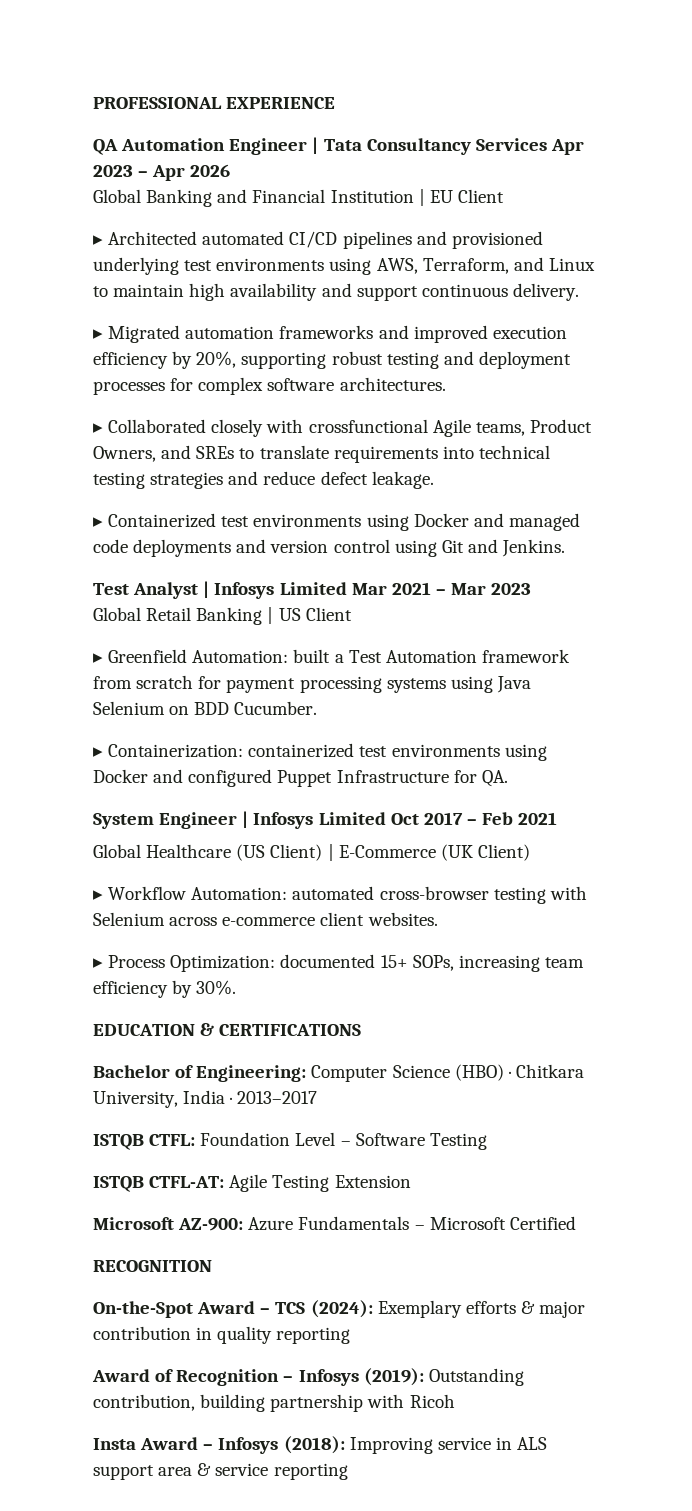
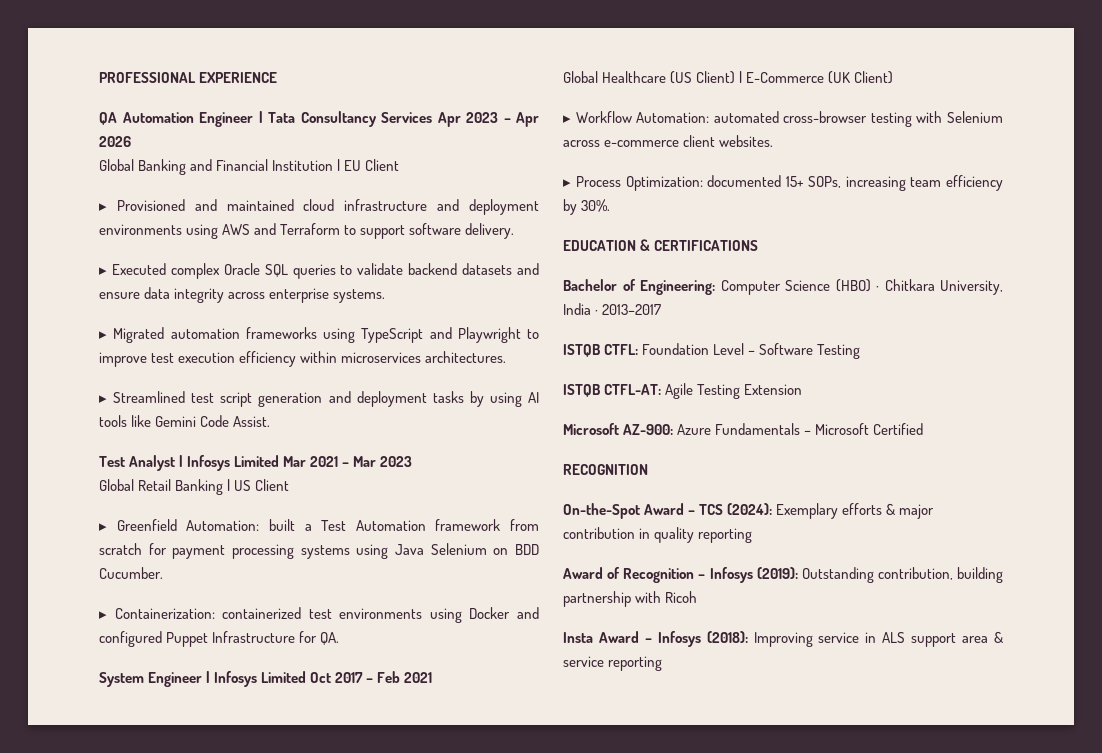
[108,231,543,249] [93,257,595,275] [93,283,579,301] [93,325,567,343] [93,351,571,369] [93,377,446,395] [93,419,592,437] [93,445,550,463] [93,471,434,489] [93,513,580,531] [93,539,566,557] Architected automated CI/CD pipelines and provisioned underlying test environments using AWS, Terraform, and Linux to maintain high availability and support continuous delivery. // ▸ Migrated automation frameworks and improved execution efficiency by 20%, supporting robust testing and deployment processes for complex software architectures. // ▸ Collaborated closely with crossfunctional Agile teams, Product Owners, and SREs to translate requirements into technical testing strategies and reduce defect leakage. // ▸ Containerized test environments using Docker and managed code deployments and version control using Git and Jenkins. -> [116,199,540,215] [99,223,515,239] [99,263,539,279] [99,287,386,303] [99,327,539,343] [99,351,507,367] [99,391,539,407] [99,415,271,427] Provisioned and maintained cloud infrastructure and deployment environments using AWS and Terraform to support software delivery. // ▸ Executed complex Oracle SQL queries to validate backend datasets and ensure data integrity across enterprise systems. // ▸ Migrated automation frameworks using TypeScript and Playwright to improve test execution efficiency within microservices architectures. // ▸ Streamlined test script generation and deployment tasks by using AI tools like Gemini Code Assist.

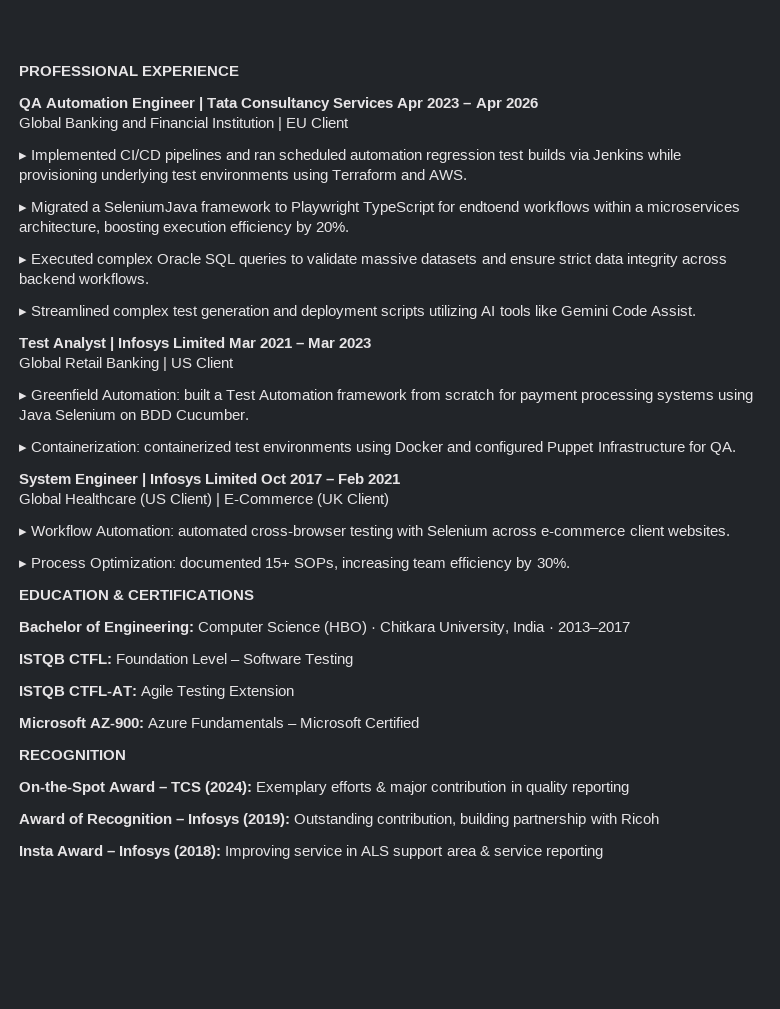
[116,199,540,215] [99,223,515,239] Provisioned and maintained cloud infrastructure and deployment environments using AWS and Terraform to support software delivery. -> [31,149,681,163] [19,169,468,183] [19,201,740,215] [19,221,350,235] Implemented CI/CD pipelines and ran scheduled automation regression test builds via Jenkins while provisioning underlying test environments using Terraform and AWS. // ▸ Migrated a SeleniumJava framework to Playwright TypeScript for endtoend workflows within a microservices architecture, boosting execution efficiency by 20%.
[408,263,458,275] backend -> [361,253,418,264] massive
(140, 295) none -> [558,253,592,264] strict
[269,288,386,303] [99,327,539,343] [99,351,507,367] enterprise systems. // ▸ Migrated automation frameworks using TypeScript and Playwright to improve test execution efficiency within microservices architectures. -> [19,273,150,284] backend workflows.
[191,392,253,407] test script -> [113,305,199,319] complex test
[432,391,522,407] tasks by using -> [381,305,478,319] scripts utilizing

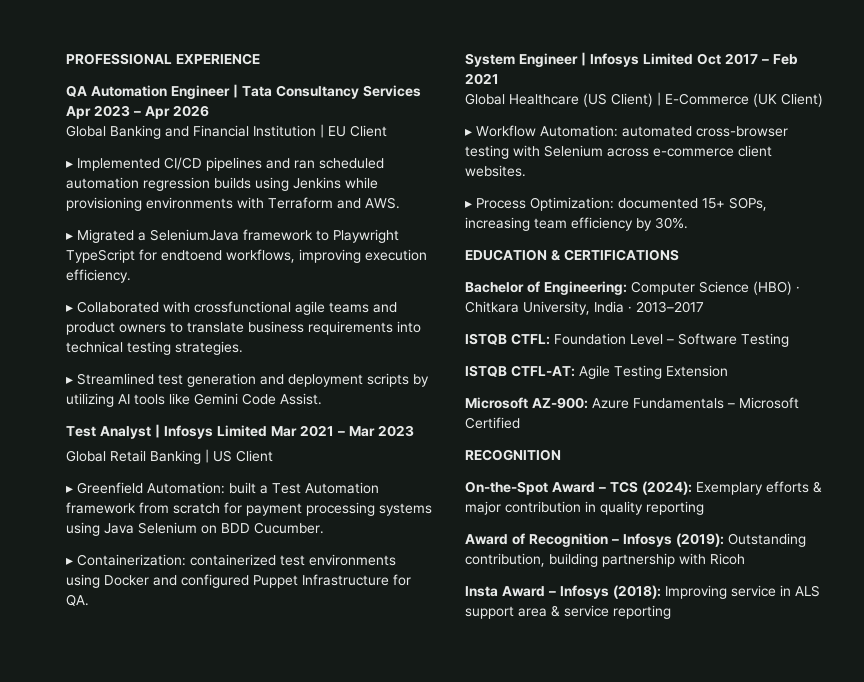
[499,149,681,160] [19,169,329,183] test builds via Jenkins while provisioning underlying test environments using -> [214,177,378,191] [66,197,264,211] builds using Jenkins while provisioning environments with
[522,201,740,212] [19,221,350,235] [19,253,727,267] [19,273,150,284] workflows within a microservices architecture, boosting execution efficiency by 20%. // ▸ Executed complex Oracle SQL queries to validate massive datasets and ensure strict data integrity across backend workflows. -> [226,249,427,263] [66,269,131,283] [66,301,397,315] [66,321,421,335] [66,341,243,355] workflows, improving execution efficiency. // ▸ Collaborated with crossfunctional agile teams and product owners to translate business requirements into technical testing strategies.
[113,305,170,319] complex -> (154, 379) none
(426, 312) none -> [413,374,429,387] by

